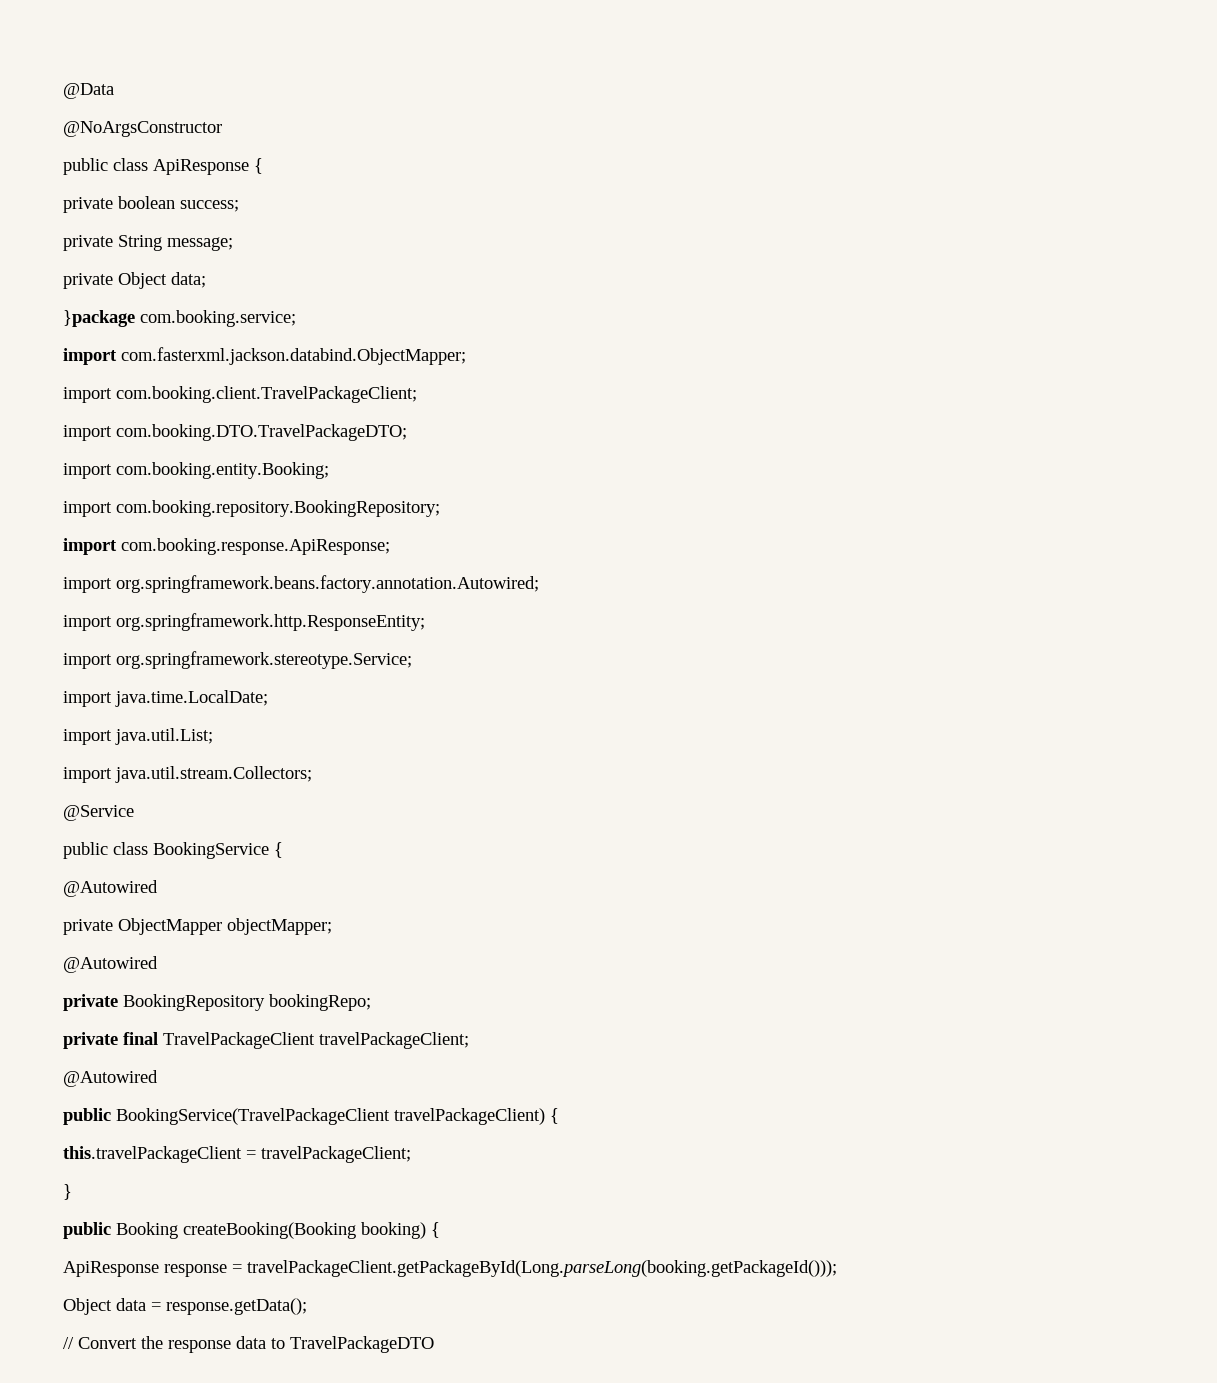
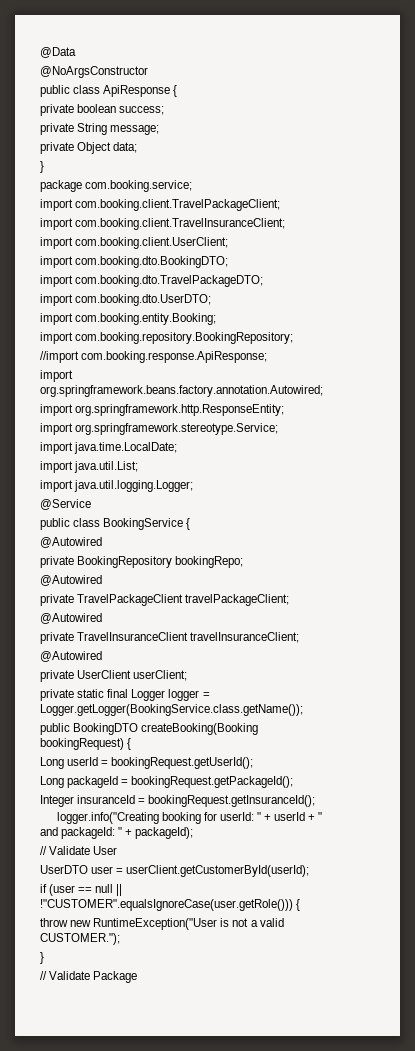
[63,310,135,327] }package -> [40,161,44,173] [40,180,82,192] } // package
[63,347,466,365] // import com.fasterxml.jackson.databind.ObjectMapper; -> (193, 186) none
[116,424,407,441] com.booking.DTO.TravelPackageDTO; -> [75,218,286,230] [40,237,229,249] [40,256,229,268] [40,275,264,287] [40,294,212,306] com.booking.client.TravelInsuranceClient; // import com.booking.client.UserClient; // import com.booking.dto.BookingDTO; // import com.booking.dto.TravelPackageDTO; // import com.booking.dto.UserDTO;
[63,538,117,555] import -> [40,351,79,363] //import
[115,766,312,783] java.util.stream.Collectors; -> [74,480,194,492] java.util.logging.Logger;
[118,918,332,935] [63,956,158,973] [63,994,371,1011] [63,1032,158,1049] ObjectMapper objectMapper; // @Autowired // private BookingRepository bookingRepo; // private final -> [77,556,244,568] [40,575,102,586] [40,594,74,606] BookingRepository bookingRepo; // @Autowired // private
[63,1108,559,1125] [63,1146,411,1163] [63,1184,72,1200] [63,1222,440,1239] [63,1260,837,1277] [63,1298,307,1315] [63,1336,434,1353] public BookingService(TravelPackageClient travelPackageClient) { // this.travelPackageClient = travelPackageClient; // } // public Booking createBooking(Booking booking) { // ApiResponse response = travelPackageClient.getPackageById(Long.parseLong(booking.getPackageId())); // Object data = response.getData(); // // Convert the response data to TravelPackageDTO -> [40,632,300,644] [40,651,102,662] [40,670,188,682] [40,689,210,701] [40,704,303,716] [40,723,259,735] [40,738,132,750] [40,757,254,769] [40,776,294,788] [40,795,316,807] [56,812,323,824] [40,827,194,839] [40,846,118,855] [40,865,310,877] [40,884,123,896] [40,899,301,911] [40,918,284,930] [40,933,120,945] [40,952,44,964] [40,971,138,983] private TravelInsuranceClient travelInsuranceClient; // @Autowired // private UserClient userClient; // private static final Logger logger = Logger.getLogger(BookingService.class.getName()); // public BookingDTO createBooking(Booking bookingRequest) { // Long userId = bookingRequest.getUserId(); // Long packageId = bookingRequest.getPackageId(); // Integer insuranceId = bookingRequest.getInsuranceId(); // logger.info("Creating booking for userId: " + userId + " and packageId: " + packageId); // // Validate User // UserDTO user = userClient.getCustomerById(userId); // if (user == null || !"CUSTOMER".equalsIgnoreCase(user.getRole())) { // throw new RuntimeException("User is not a valid CUSTOMER."); // } // // Validate Package

